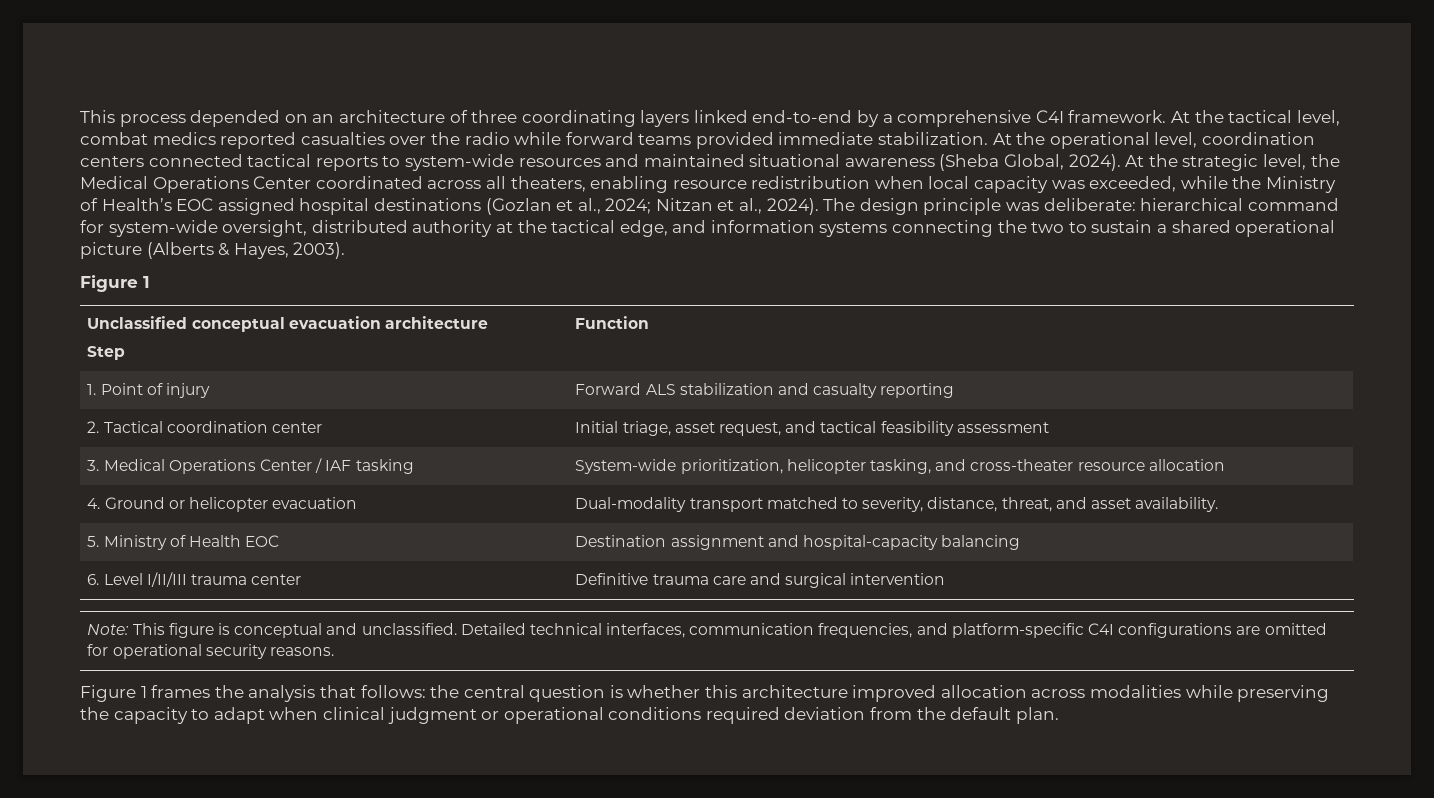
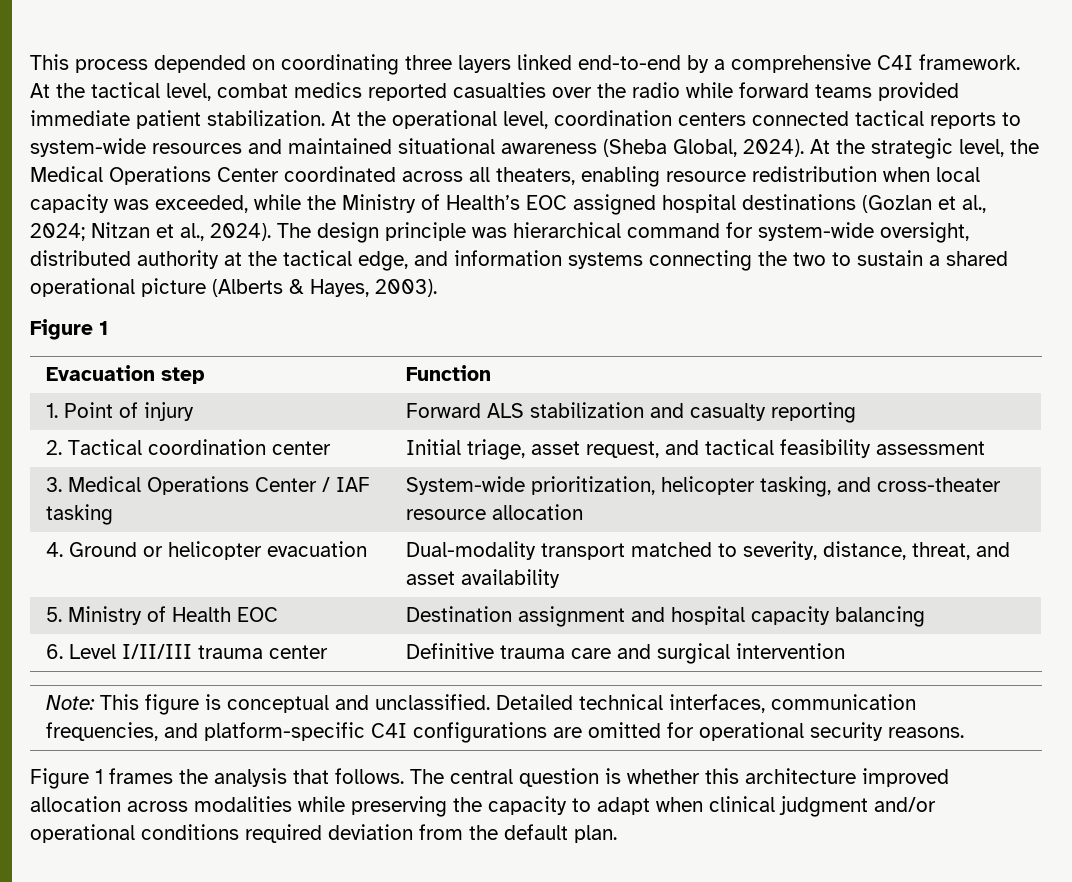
[312,110,636,127] an architecture of three coordinating -> [281,54,452,75] coordinating three
(874, 138) none -> [136,110,201,129] patient
[1043,198,1136,211] deliberate: -> (507, 232) none
[87,316,488,332] [87,346,126,360] Unclassified conceptual evacuation architecture // Step -> [45,365,205,384] Evacuation step
[1135,497,1219,512] availability. -> [460,569,560,588] availability
[802,535,938,550] hospital-capacity -> [670,606,830,625] hospital capacity
[360,685,460,698] follows: the -> [335,768,444,784] follows. The
[481,711,500,720] or -> [874,797,936,812] and/or

